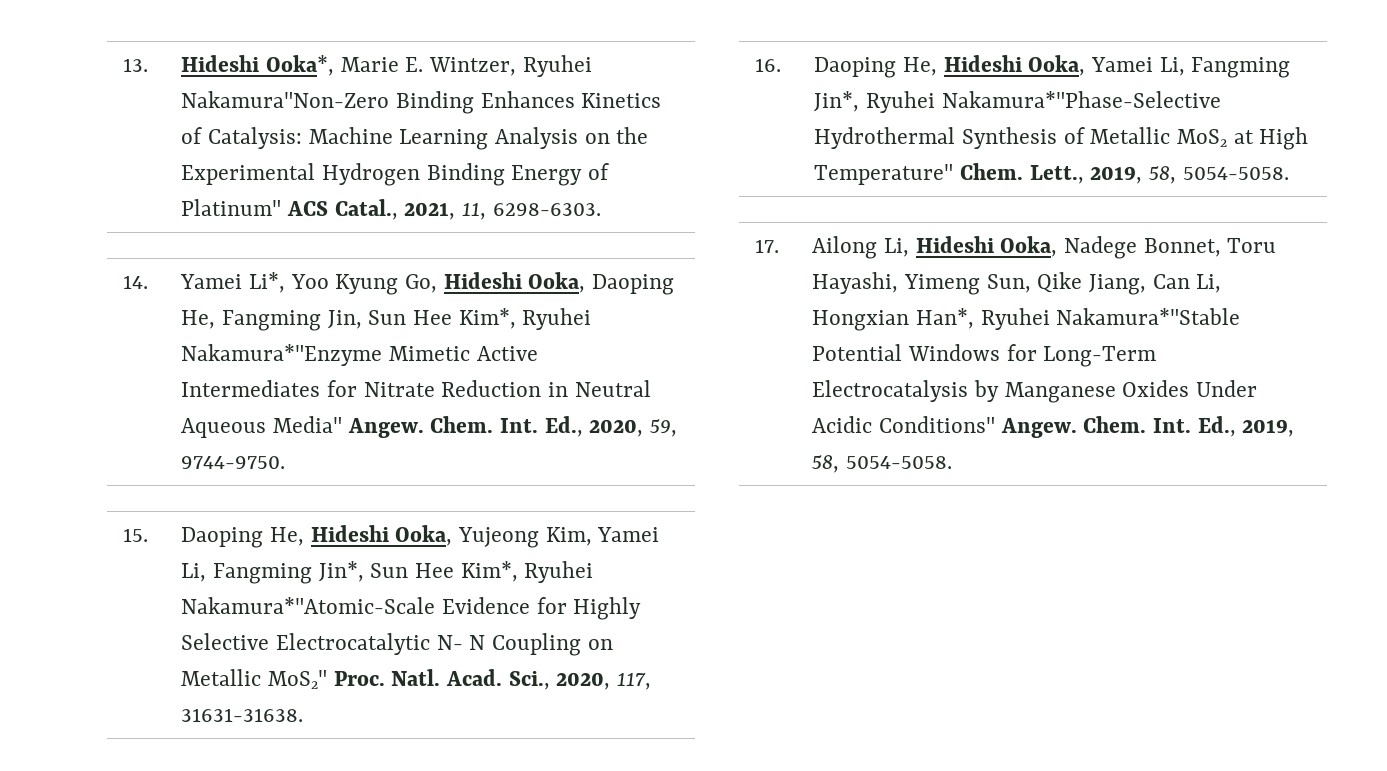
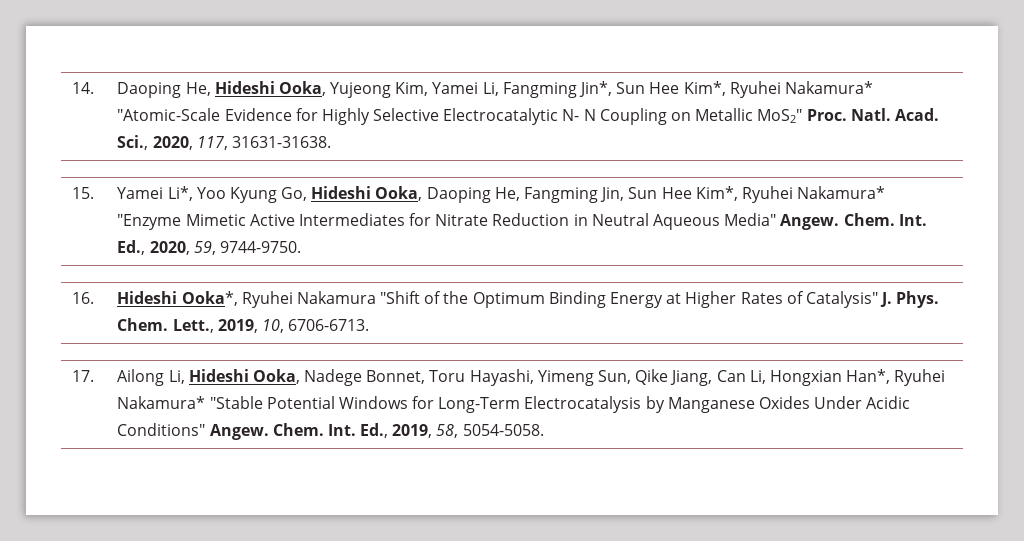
[123,58,149,72] [181,55,592,77] [181,91,662,114] [181,127,649,150] [181,163,609,186] [181,199,601,220] [123,275,149,289] [180,272,674,295] [181,308,592,331] [181,344,538,366] [181,380,651,397] [181,416,677,438] [181,456,286,469] [123,528,149,542] 13. | Hideshi Ooka*, Marie E. Wintzer, Ryuhei Nakamura"Non-Zero Binding Enhances Kinetics of Catalysis: Machine Learning Analysis on the Experimental Hydrogen Binding Energy of Platinum" ACS Catal., 2021, 11, 6298-6303. // 14. | Yamei Li*, Yoo Kyung Go, Hideshi Ooka, Daoping He, Fangming Jin, Sun Hee Kim*, Ryuhei Nakamura*"Enzyme Mimetic Active Intermediates for Nitrate Reduction in Neutral Aqueous Media" Angew. Chem. Int. Ed., 2020, 59, 9744-9750. // 15. -> [72,82,95,94] 14.
[181,597,436,614] Nakamura*"Atomic-Scale -> [784,81,873,94] [117,108,221,121] Nakamura* "Atomic-Scale
[755,58,782,72] [814,55,1291,78] [814,91,1221,113] [814,127,1309,150] [814,164,954,185] 16. | Daoping He, Hideshi Ooka, Yamei Li, Fangming Jin*, Ryuhei Nakamura*"Phase-Selective Hydrothermal Synthesis of Metallic MoS2 at High Temperature" -> [72,187,95,199] [117,186,886,203] [117,213,927,230] [117,240,301,255] [72,292,95,304] [117,291,940,308] 15. | Yamei Li*, Yoo Kyung Go, Hideshi Ooka, Daoping He, Fangming Jin, Sun Hee Kim*, Ryuhei Nakamura* "Enzyme Mimetic Active Intermediates for Nitrate Reduction in Neutral Aqueous Media" Angew. Chem. Int. Ed., 2020, 59, 9744-9750. // 16. | Hideshi Ooka*, Ryuhei Nakamura "Shift of the Optimum Binding Energy at Higher Rates of Catalysis" J. Phys.
[1148,166,1289,184] 58, 5054-5058. -> [261,319,370,333] 10, 6706-6713.
[1056,308,1241,325] Nakamura*"Stable -> [117,396,263,409] Nakamura* "Stable

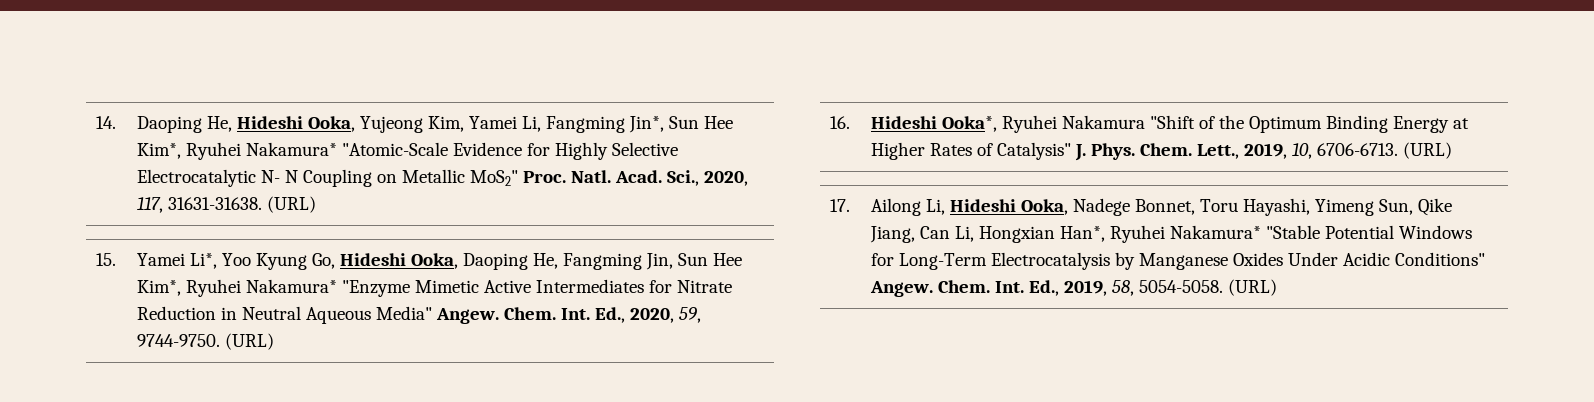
(331, 142) none -> [267,196,317,213] (URL)
(301, 247) none -> [225,333,275,350] (URL)
(370, 325) none -> [1403,142,1453,159] (URL)
(544, 430) none -> [1228,279,1278,296] (URL)

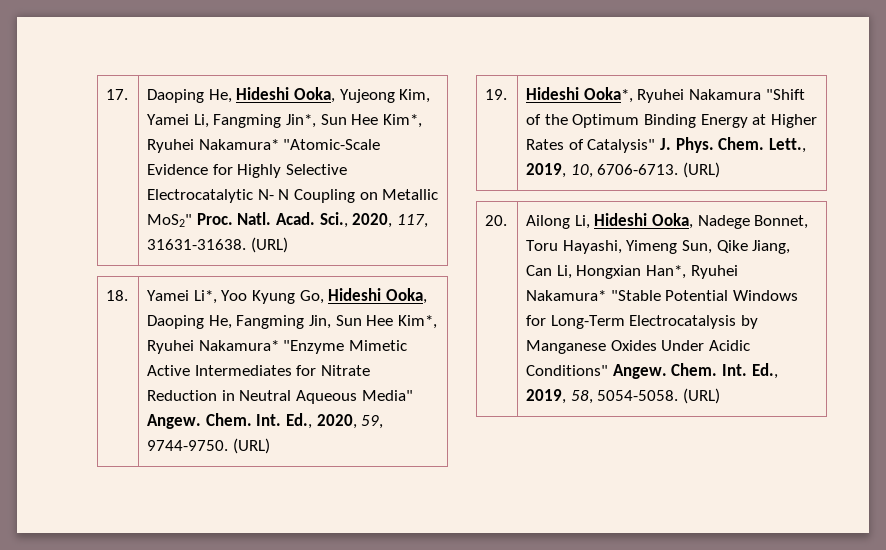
[96,116,117,129] 14. -> [106,89,129,100] 17.
[96,253,117,266] 15. -> [106,290,129,301] 18.
[830,116,851,129] 16. -> [485,89,508,100] 19.
[830,199,851,212] 17. -> [485,215,508,226] 20.

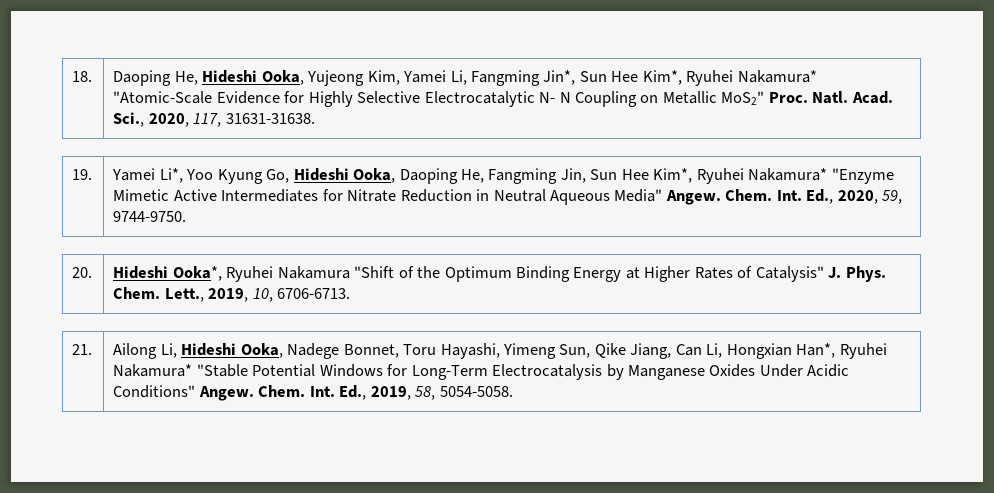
[106,89,129,100] 17. -> [72,71,93,82] 18.
[250,237,288,253] [106,290,129,301] (URL) // 18. -> [72,169,93,180] // 19.
[232,438,270,454] [485,89,508,100] (URL) // 19. -> [72,267,93,278] // 20.
[682,162,720,178] [485,215,508,226] (URL) // 20. -> [72,344,93,355] // 21.
[682,388,720,404] (URL) -> (513, 391) none

